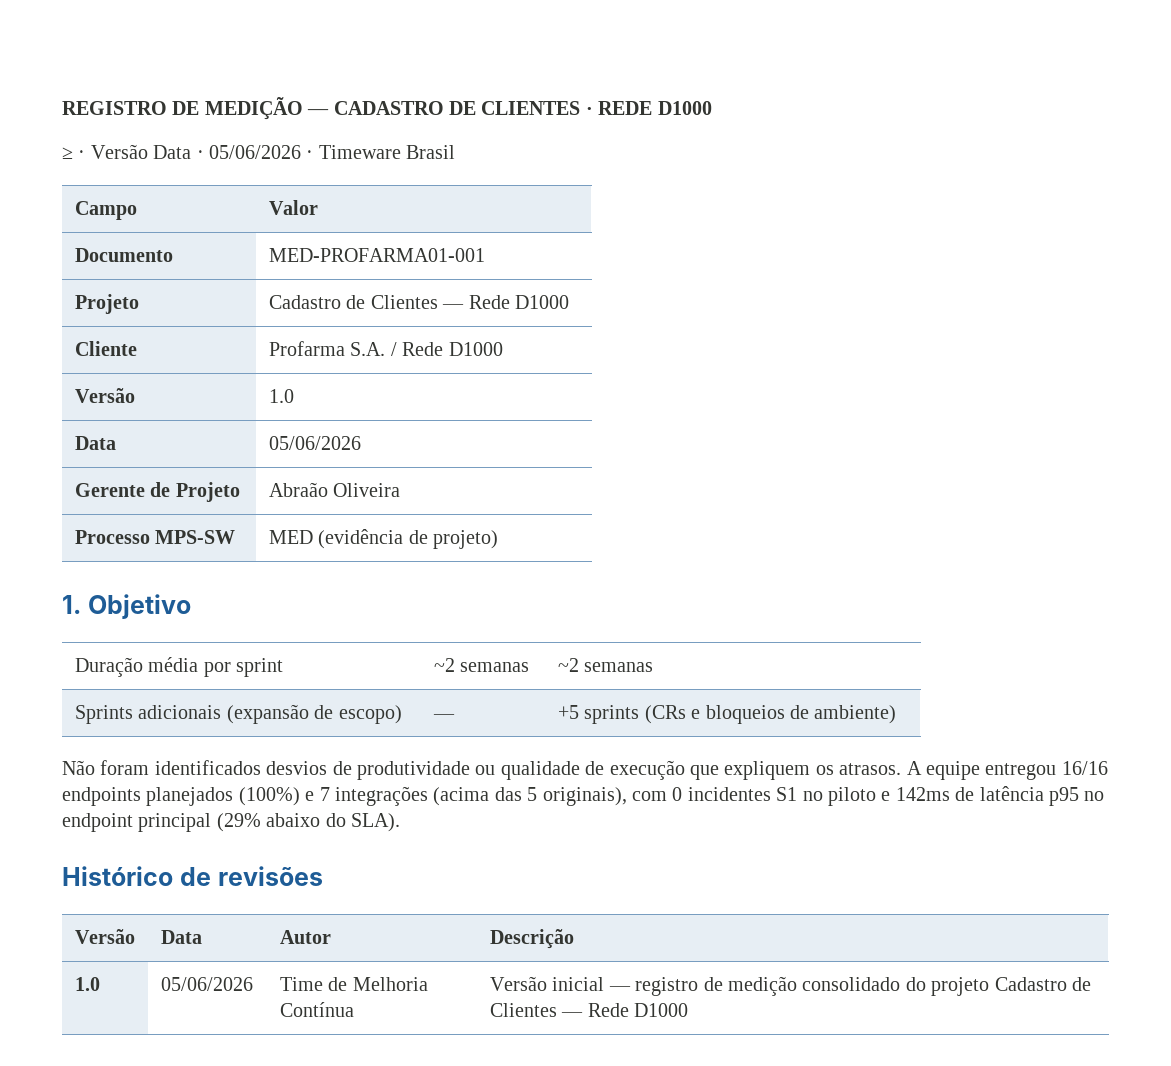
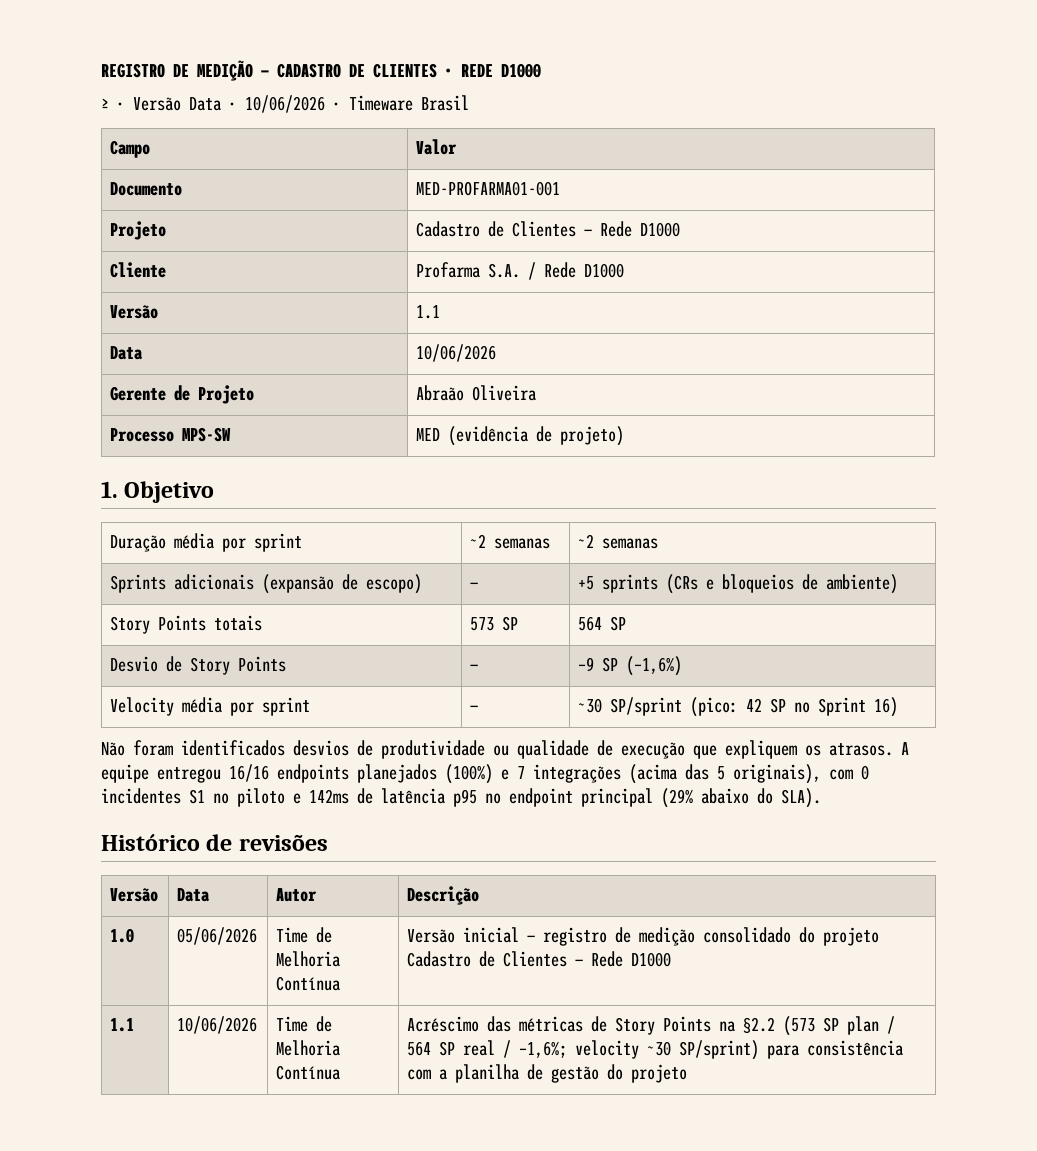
[209,145,301,159] 05/06/2026 -> [245,95,325,113] 10/06/2026
[268,389,294,403] [74,436,116,450] [268,436,361,450] 1.0 // Data | 05/06/2026 -> [416,305,441,319] [110,346,144,360] [416,344,497,362] 1.1 // Data | 10/06/2026
(897, 714) none -> [110,615,263,634] [470,616,519,631] [578,616,627,631] [110,656,287,675] [470,664,479,671] [578,656,683,676] [110,697,311,716] [470,705,479,712] [578,697,899,717] // Story Points totais | 573 SP | 564 SP // Desvio de Story Points | — | −9 SP (−1,6%) // Velocity média por sprint | — | ~30 SP/sprint (pico: 42 SP no Sprint 16)
(689, 1010) none -> [110,1018,135,1032] [177,1016,258,1034] [276,1016,333,1032] [276,1040,341,1056] [276,1065,341,1080] [407,1016,896,1036] [407,1040,904,1060] [407,1064,688,1083] // 1.1 | 10/06/2026 | Time de Melhoria Contínua | Acréscimo das métricas de Story Points na §2.2 (573 SP plan / 564 SP real / −1,6%; velocity ~30 SP/sprint) para consistência com a planilha de gestão do projeto

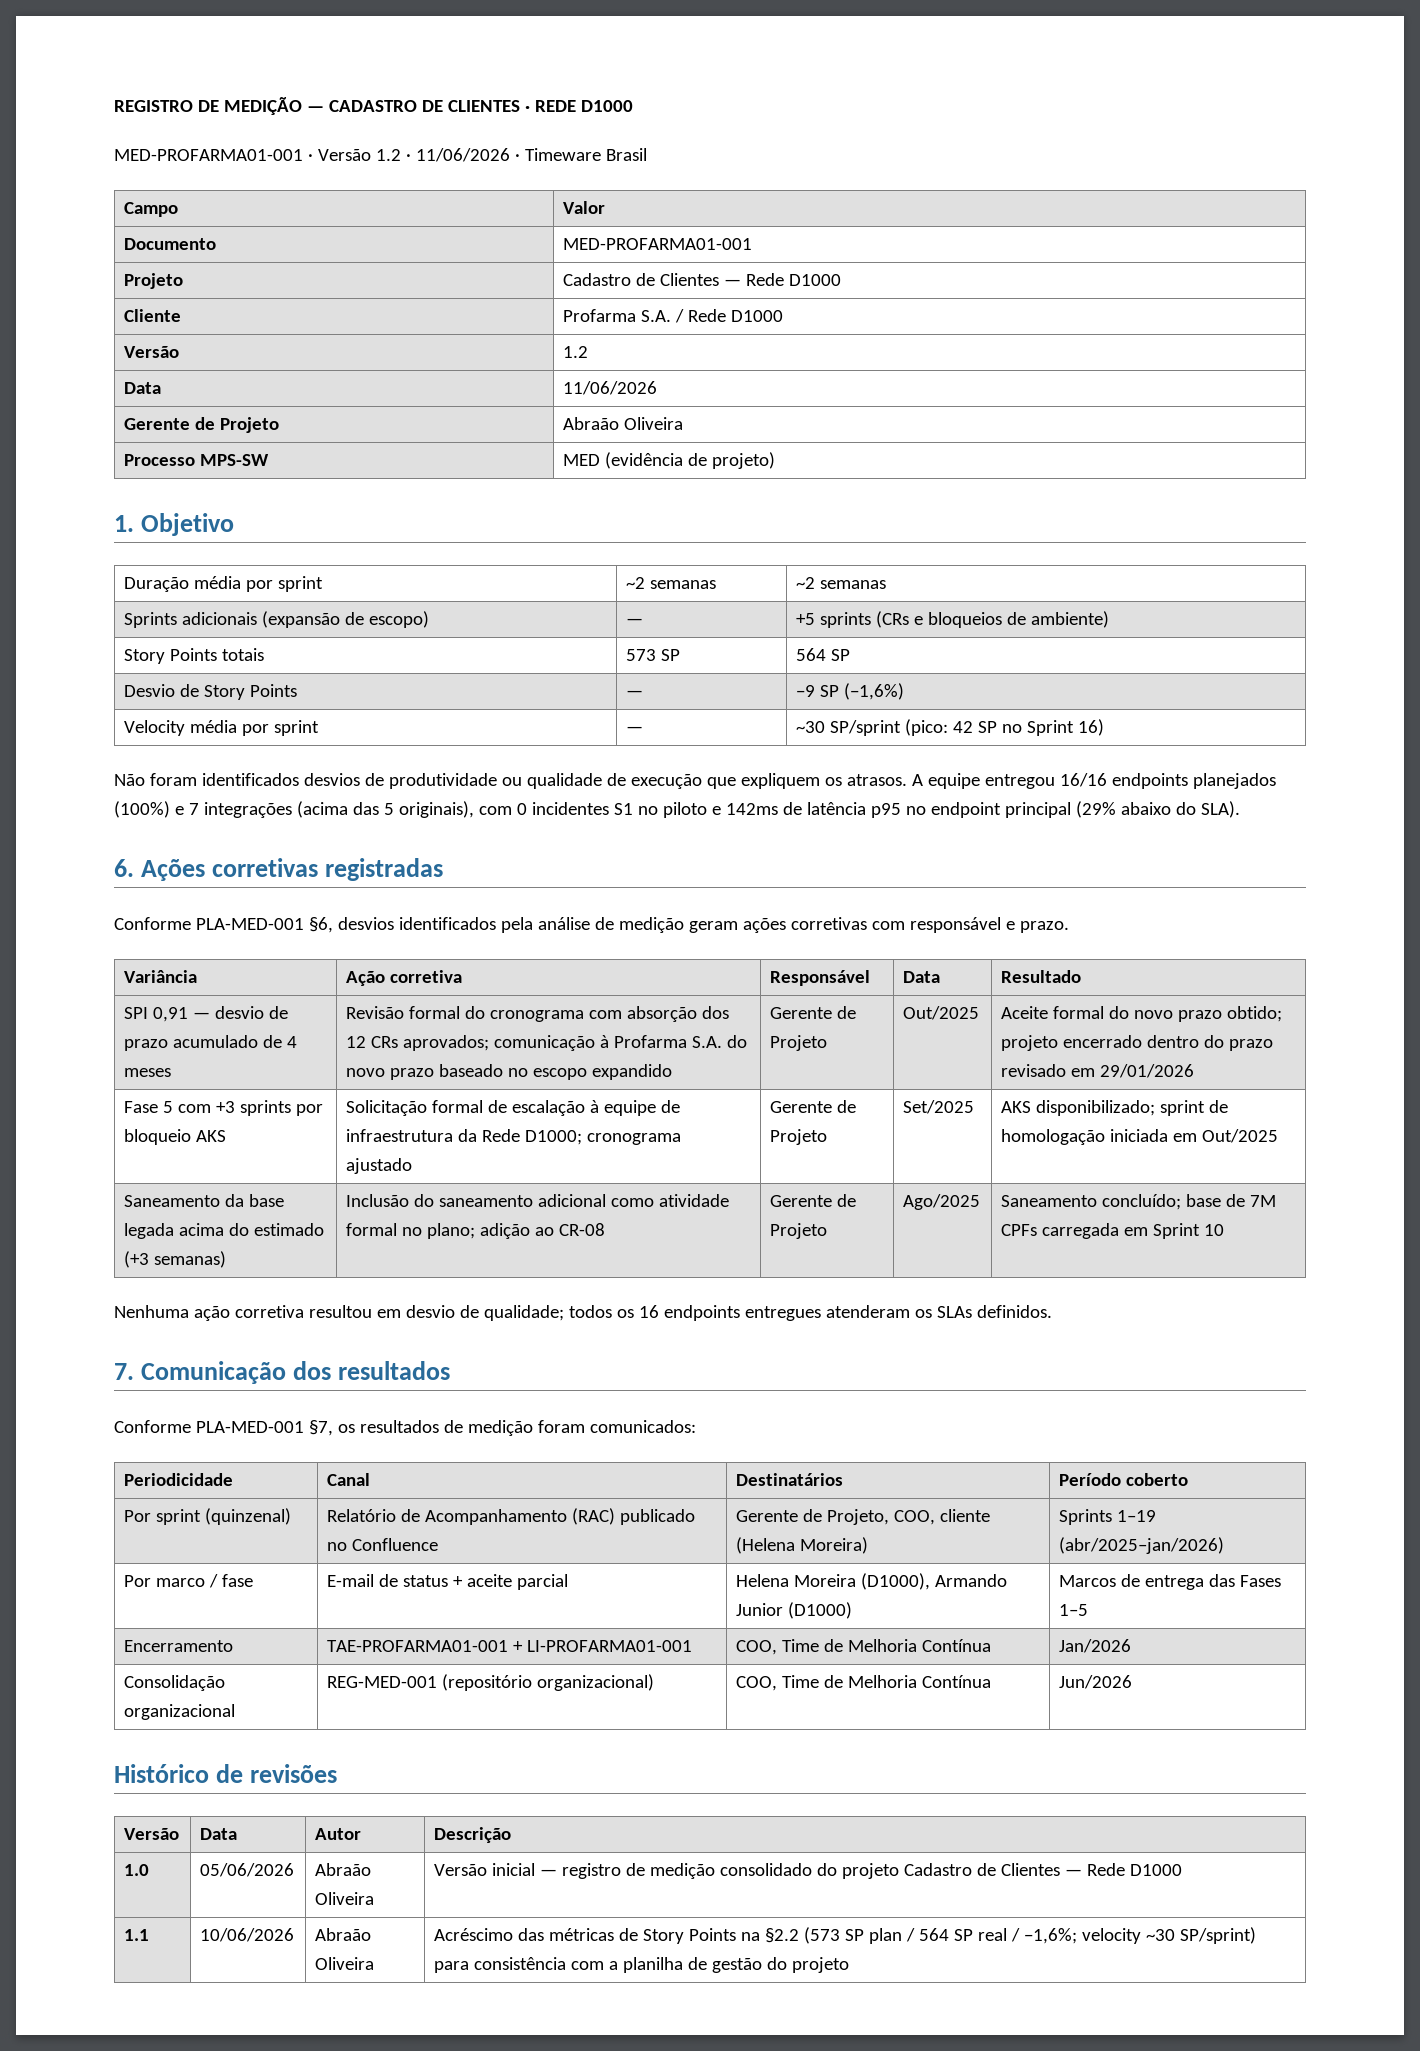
[101,98,109,110] ≥ -> [114,149,303,161] MED-PROFARMA01-001
[189,95,325,113] Data · 10/06/2026 -> [375,148,510,162] 1.2 · 11/06/2026
[416,305,441,319] [110,346,144,360] [416,344,497,362] 1.1 // Data | 10/06/2026 -> [563,346,589,358] [124,382,162,394] [563,381,658,395] 1.2 // Data | 11/06/2026
(821, 798) none -> [114,858,444,881] [114,917,1069,933] [124,970,198,983] [346,970,463,986] [770,970,871,986] [903,971,941,983] [1001,970,1082,983] [124,1006,289,1022] [124,1035,298,1051] [124,1068,172,1077] [346,1006,730,1022] [346,1035,748,1051] [346,1064,673,1080] [770,1006,857,1019] [770,1035,828,1051] [903,1006,980,1020] [1001,1006,1283,1022] [1001,1035,1274,1051] [1001,1064,1195,1078] [124,1100,324,1116] [124,1129,227,1145] [346,1100,681,1116] [346,1129,682,1145] [346,1158,413,1174] [770,1100,857,1113] [770,1129,828,1145] [903,1100,975,1114] [1001,1100,1229,1116] [1001,1129,1279,1145] [124,1194,285,1207] [124,1223,325,1239] [124,1251,227,1268] [346,1194,730,1207] [346,1223,606,1239] [770,1194,857,1207] [770,1223,828,1239] [903,1194,981,1210] [1001,1194,1277,1210] [1001,1223,1225,1239] [114,1305,1052,1321] [114,1361,451,1384] [114,1420,696,1436] [124,1473,234,1486] [327,1473,371,1486] [736,1473,844,1486] [1059,1473,1189,1486] [124,1508,292,1525] [327,1508,696,1525] [327,1538,439,1551] [736,1509,991,1525] [736,1537,869,1554] [1059,1509,1157,1525] [1059,1537,1225,1554] [124,1574,254,1588] [327,1574,569,1590] [736,1573,1008,1590] [736,1602,853,1619] [1059,1574,1282,1590] [1059,1604,1089,1616] [124,1640,234,1652] [327,1640,693,1652] [736,1639,992,1655] [1059,1639,1132,1653] [124,1675,226,1691] [124,1704,236,1720] [327,1674,655,1691] [736,1675,992,1691] [1059,1675,1133,1689] // 6. Ações corretivas registradas // Conforme PLA-MED-001 §6, desvios identificados pela análise de medição geram ações corretivas com responsável e prazo. // Variância | Ação corretiva | Responsável | Data | Resultado // SPI 0,91 — desvio de prazo acumulado de 4 meses | Revisão formal do cronograma com absorção dos 12 CRs aprovados; comunicação à Profarma S.A. do novo prazo baseado no escopo expandido | Gerente de Projeto | Out/2025 | Aceite formal do novo prazo obtido; projeto encerrado dentro do prazo revisado em 29/01/2026 // Fase 5 com +3 sprints por bloqueio AKS | Solicitação formal de escalação à equipe de infraestrutura da Rede D1000; cronograma ajustado | Gerente de Projeto | Set/2025 | AKS disponibilizado; sprint de homologação iniciada em Out/2025 // Saneamento da base legada acima do estimado (+3 semanas) | Inclusão do saneamento adicional como atividade formal no plano; adição ao CR-08 | Gerente de Projeto | Ago/2025 | Saneamento concluído; base de 7M CPFs carregada em Sprint 10 // Nenhuma ação corretiva resultou em desvio de qualidade; todos os 16 endpoints entregues atenderam os SLAs definidos. // 7. Comunicação dos resultados // Conforme PLA-MED-001 §7, os resultados de medição foram comunicados: // Periodicidade | Canal | Destinatários | Período coberto // Por sprint (quinzenal) | Relatório de Acompanhamento (RAC) publicado no Confluence | Gerente de Projeto, COO, cliente (Helena Moreira) | Sprints 1–19 (abr/2025–jan/2026) // Por marco / fase | E-mail de status + aceite parcial | Helena Moreira (D1000), Armando Junior (D1000) | Marcos de entrega das Fases 1–5 // Encerramento | TAE-PROFARMA01-001 + LI-PROFARMA01-001 | COO, Time de Melhoria Contínua | Jan/2026 // Consolidação organizacional | REG-MED-001 (repositório organizacional) | COO, Time de Melhoria Contínua | Jun/2026
[276,927,333,943] [276,951,341,967] [276,976,341,991] Time de Melhoria Contínua -> [315,1863,372,1876] [315,1892,375,1905] Abraão Oliveira
[276,1016,333,1032] [276,1040,341,1056] [276,1065,341,1080] Time de Melhoria Contínua -> [315,1928,372,1941] [315,1957,375,1970] Abraão Oliveira

